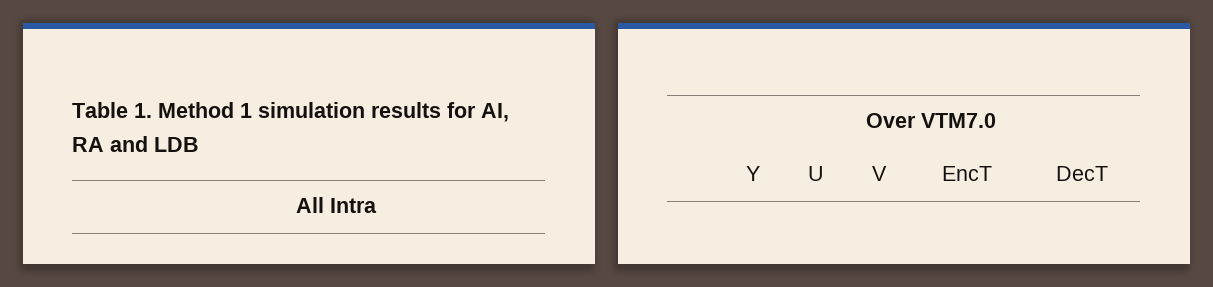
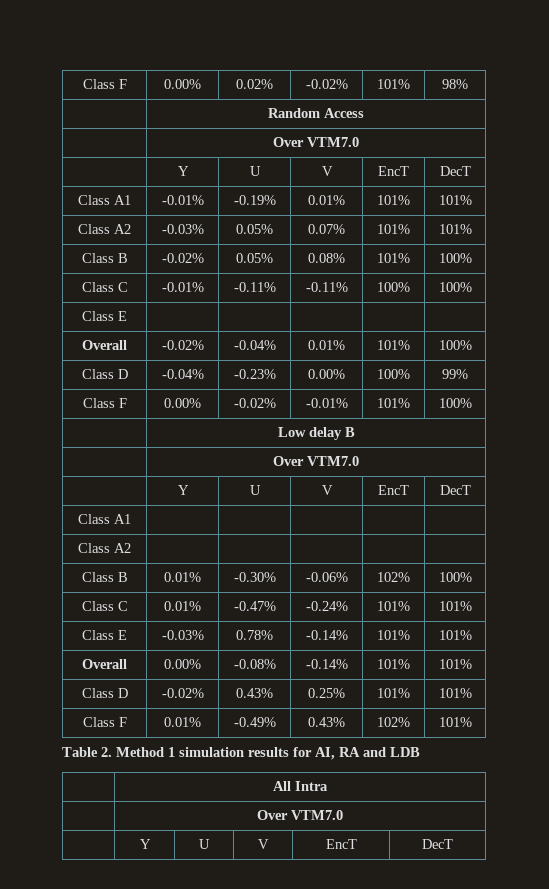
[72,102,152,118] Table 1. -> [82,79,127,89] [164,79,201,89] [236,79,273,89] [305,79,348,89] [377,79,410,89] [442,79,468,89] [268,108,364,118] [273,137,359,147] [177,166,189,176] [249,166,261,176] [321,166,333,176] [378,166,409,176] [439,166,471,176] [78,195,131,205] [161,195,204,205] [233,195,276,205] [308,195,345,205] [377,195,410,205] [438,195,472,205] [78,224,131,234] [161,224,204,234] [236,224,273,234] [308,224,345,234] [377,224,410,234] [438,224,472,234] [81,253,128,263] [161,253,204,263] [236,253,273,263] [308,253,345,263] [377,253,410,263] [438,253,472,263] [81,282,128,292] [161,282,204,292] [233,282,276,292] [305,282,348,292] [377,282,410,292] [438,282,472,292] [82,311,127,321] [82,340,127,350] [161,340,204,350] [233,340,276,350] [308,340,345,350] [377,340,410,350] [438,340,472,350] [81,369,128,379] [161,369,204,379] [233,369,276,379] [308,369,345,379] [377,369,410,379] [442,369,468,379] [82,398,127,408] [164,398,201,408] [233,398,276,408] [305,398,348,408] [377,398,410,408] [438,398,472,408] [277,427,355,440] [273,456,359,466] [177,485,189,495] [249,485,261,495] [321,485,333,495] [378,485,409,495] [439,485,471,495] [78,514,131,524] [78,543,131,553] [81,572,128,582] [164,572,201,582] [233,572,276,582] [305,572,348,582] [377,572,410,582] [438,572,472,582] [81,601,128,611] [164,601,201,611] [233,601,276,611] [305,601,348,611] [377,601,410,611] [438,601,472,611] [82,630,127,640] [161,630,204,640] [236,630,273,640] [305,630,348,640] [377,630,410,640] [438,630,472,640] [82,659,127,669] [164,659,201,669] [233,659,276,669] [305,659,348,669] [377,659,410,669] [438,659,472,669] [81,688,128,698] [161,688,204,698] [236,688,273,698] [308,688,345,698] [377,688,410,698] [438,688,472,698] [82,717,127,727] [164,717,201,727] [233,717,276,727] [308,717,345,727] [377,717,410,727] [438,717,472,727] [62,747,112,757] Class F | 0.00% | 0.02% | -0.02% | 101% | 98% // | Random Access // | Over VTM7.0 // | Y | U | V | EncT | DecT // Class A1 | -0.01% | -0.19% | 0.01% | 101% | 101% // Class A2 | -0.03% | 0.05% | 0.07% | 101% | 101% // Class B | -0.02% | 0.05% | 0.08% | 101% | 100% // Class C | -0.01% | -0.11% | -0.11% | 100% | 100% // Class E | | | | | // Overall | -0.02% | -0.04% | 0.01% | 101% | 100% // Class D | -0.04% | -0.23% | 0.00% | 100% | 99% // Class F | 0.00% | -0.02% | -0.01% | 101% | 100% // | Low delay B // | Over VTM7.0 // | Y | U | V | EncT | DecT // Class A1 | | | | | // Class A2 | | | | | // Class B | 0.01% | -0.30% | -0.06% | 102% | 100% // Class C | 0.01% | -0.47% | -0.24% | 101% | 101% // Class E | -0.03% | 0.78% | -0.14% | 101% | 101% // Overall | 0.00% | -0.08% | -0.14% | 101% | 101% // Class D | -0.02% | 0.43% | 0.25% | 101% | 101% // Class F | 0.01% | -0.49% | 0.43% | 102% | 101% // Table 2.

